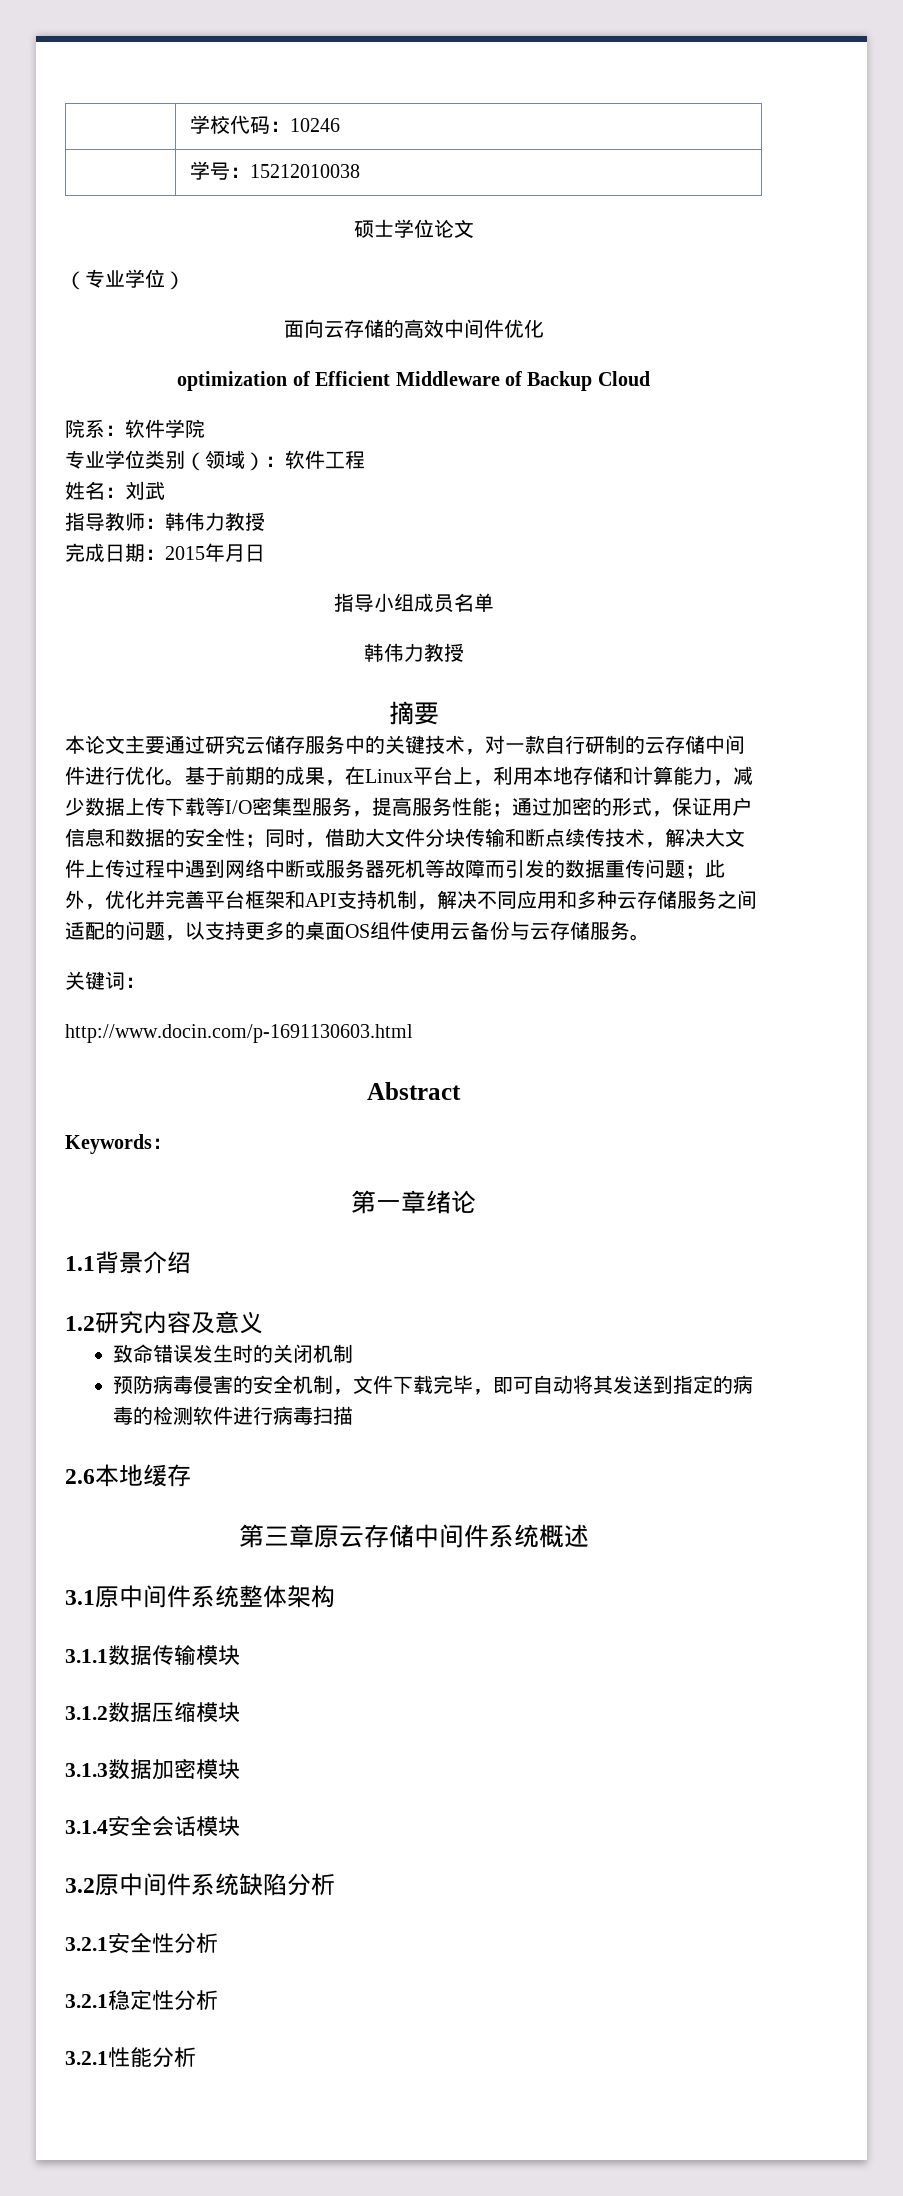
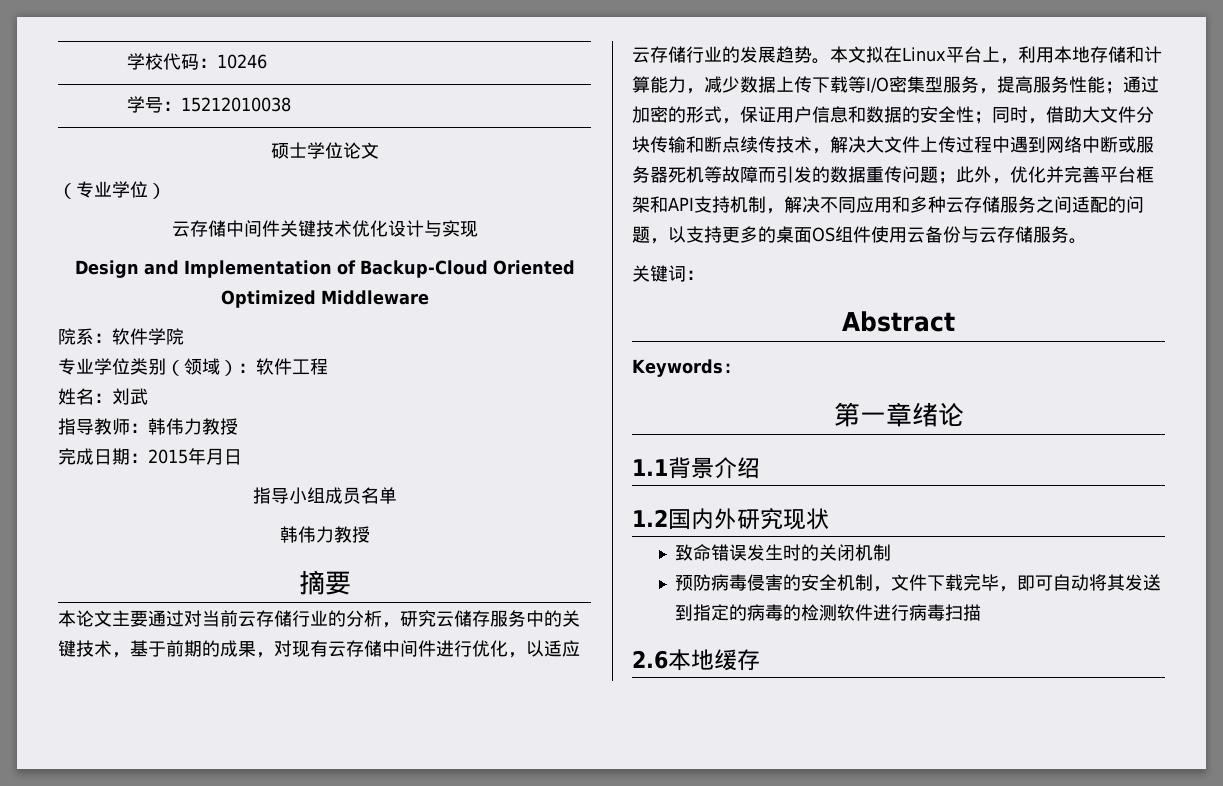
[283,319,544,338] [177,371,650,391] 面向云存储的高效中间件优化 // optimization of Efficient Middleware of Backup Cloud -> [171,220,478,237] [74,260,575,278] [220,290,429,308] 云存储中间件关键技术优化设计与实现 // Design and Implementation of Backup-Cloud Oriented Optimized Middleware
(205, 744) none -> [184,610,400,628] 对当前云存储行业的分析，
[485,735,645,754] 对一款自行研制的 -> [130,640,328,658] 基于前期的成果，对现有
[165,766,345,786] 。基于前期的成果， -> [508,640,580,658] [632,46,884,64] ，以适应云存储行业的发展趋势。本文拟
[65,1024,413,1043] // http://www.docin.com/p-1691130603.html -> (704, 275) none
[95,1311,263,1334] 研究内容及意义 -> [668,508,829,530] 国内外研究现状
[238,1524,589,1548] [65,1585,335,1608] [65,1645,240,1666] [65,1702,240,1723] [65,1759,240,1780] [65,1816,240,1837] [65,1873,335,1896] [65,1933,218,1954] [65,1990,218,2010] [65,2047,196,2067] // 第三章原云存储中间件系统概述 // 3.1原中间件系统整体架构 // 3.1.1数据传输模块 // 3.1.2数据压缩模块 // 3.1.3数据加密模块 // 3.1.4安全会话模块 // 3.2原中间件系统缺陷分析 // 3.2.1安全性分析 // 3.2.1稳定性分析 // 3.2.1性能分析 -> (760, 660) none

